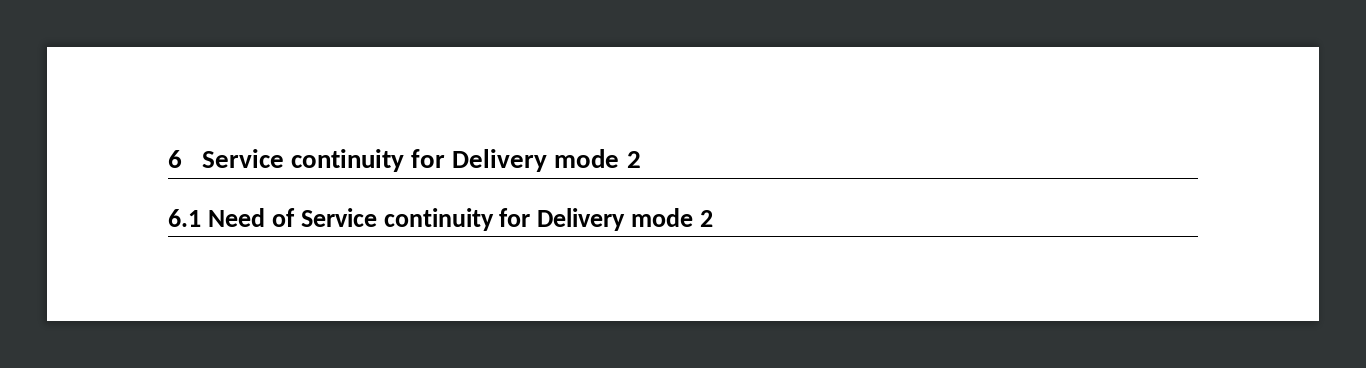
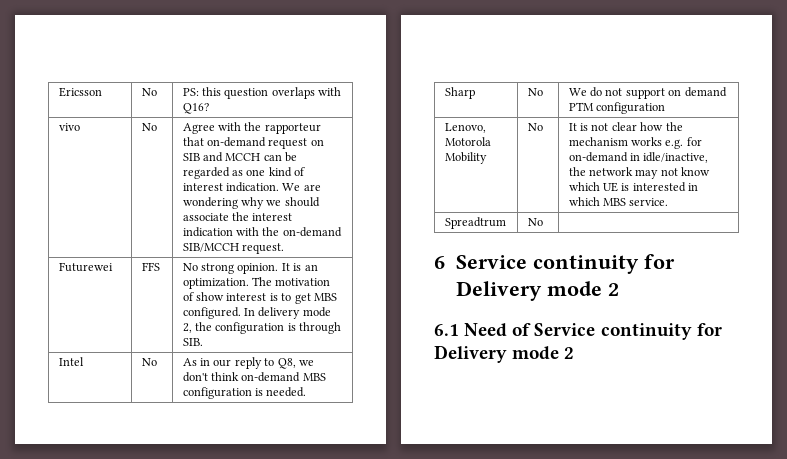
(168, 159) none -> [58,87,102,97] [141,88,157,96] [182,87,342,99] [182,103,209,114] [58,123,80,131] [141,123,157,131] [182,122,321,134] [182,137,324,149] [182,152,298,162] [182,167,306,179] [182,182,321,192] [182,197,320,209] [182,212,293,221] [182,227,342,237] [182,243,285,254] [58,262,113,272] [141,262,160,271] [182,263,318,274] [182,277,331,289] [182,292,337,304] [182,307,331,319] [182,322,342,334] [182,338,203,346] [58,357,84,366] [141,358,157,366] [182,357,314,369] [182,372,326,382] [182,387,307,399] [444,87,475,99] [527,88,543,96] [568,87,727,99] [568,102,666,114] [444,123,486,133] [444,137,491,146] [444,152,487,164] [527,123,543,131] [568,122,683,131] [568,137,702,149] [568,152,709,163] [568,167,711,179] [568,182,699,192] [568,197,669,206] [444,217,506,229] [527,218,543,226] Ericsson | No | PS: this question overlaps with Q16? // vivo | No | Agree with the rapporteur that on-demand request on SIB and MCCH can be regarded as one kind of interest indication. We are wondering why we should associate the interest indication with the on-demand SIB/MCCH request. // Futurewei | FFS | No strong opinion. It is an optimization. The motivation of show interest is to get MBS configured. In delivery mode 2, the configuration is through SIB. // Intel | No | As in our reply to Q8, we don't think on-demand MBS configuration is needed. // Sharp | No | We do not support on demand PTM configuration // Lenovo, Motorola Mobility | No | It is not clear how the mechanism works e.g. for on-demand in idle/inactive, the network may not know which UE is interested in which MBS service. // Spreadtrum | No | //

